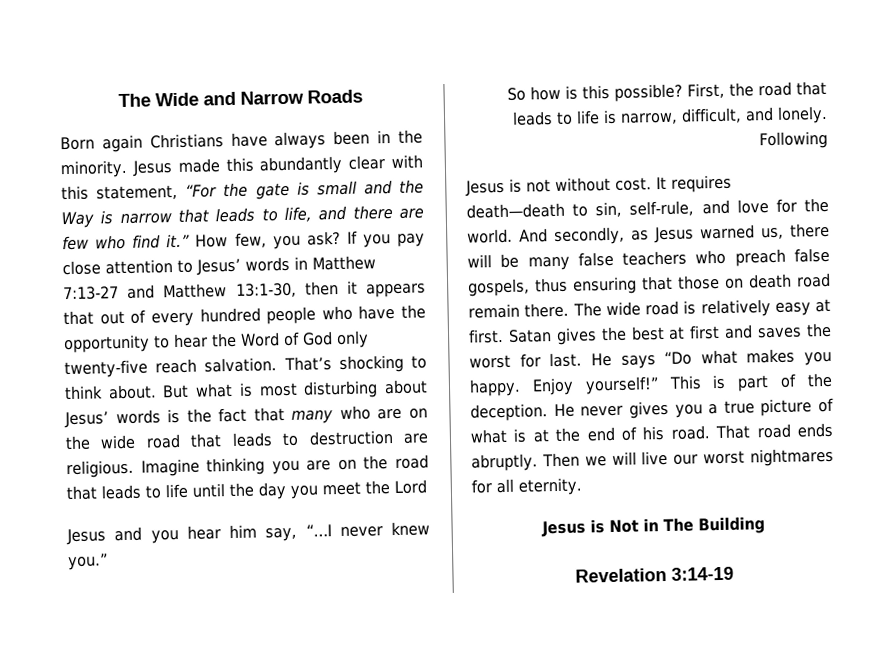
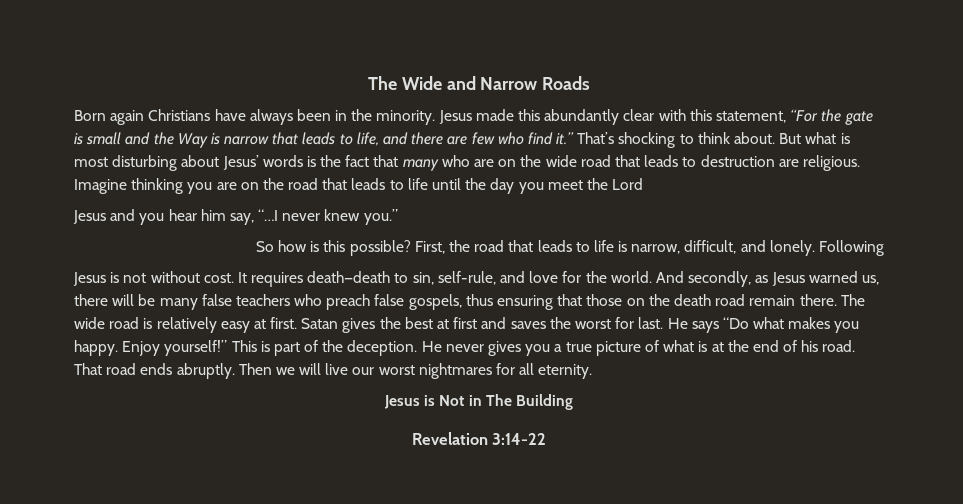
[195,230,426,250] [62,255,376,276] [63,280,426,301] [63,304,426,327] [63,330,369,354] [64,357,278,379] How few, you ask? If you pay close attention to Jesus’ words in Matthew 7:13-27 and Matthew 13:1-30, then it appears that out of every hundred people who have the opportunity to hear the Word of God only twenty-five reach salvation. -> (575, 138) none
(744, 283) none -> [648,294,670,306] the
[671,566,734,581] 3:14-19 -> [492,433,547,445] 3:14-22

